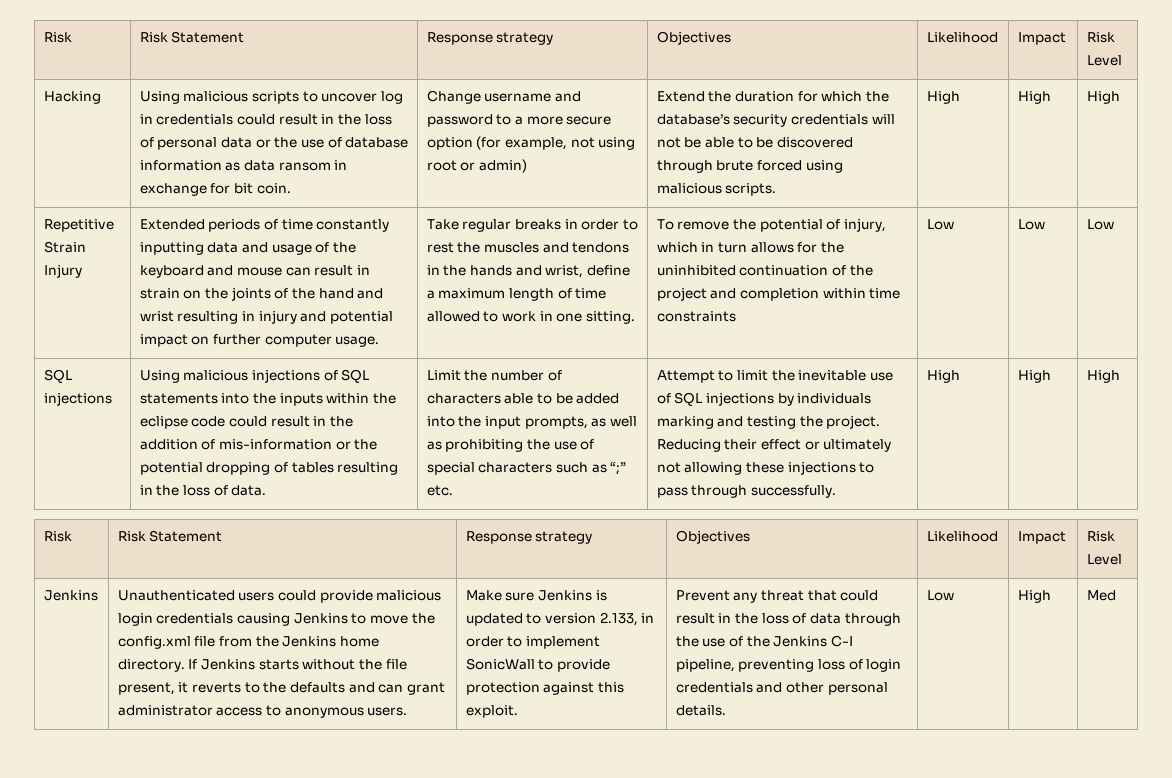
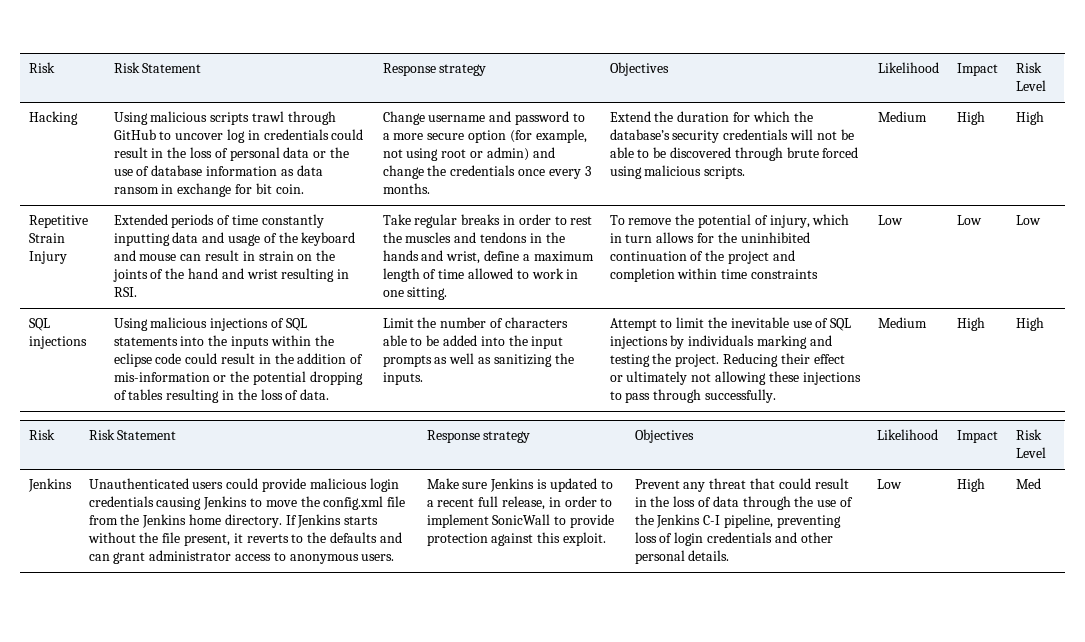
(300, 97) none -> [252,111,336,125] [113,129,156,140] trawl through GitHub
(528, 166) none -> [532,147,555,158] [382,165,591,179] [382,183,430,194] and change the credentials once every 3 months.
[926,91,960,104] High -> [877,111,927,122] Medium
[258,310,393,324] [139,334,380,347] injury and potential impact on further computer usage. -> [113,287,137,297] RSI.
[524,416,588,429] prompts, -> [382,355,432,367] prompts
[445,439,595,452] [426,462,627,475] [426,485,453,496] prohibiting the use of special characters such as “;” etc. -> [493,353,574,367] [382,372,423,385] sanitizing the inputs.
[926,370,960,383] High -> [877,317,927,328] Medium
[545,612,638,626] version 2.133, -> [426,496,546,510] a recent full release,

